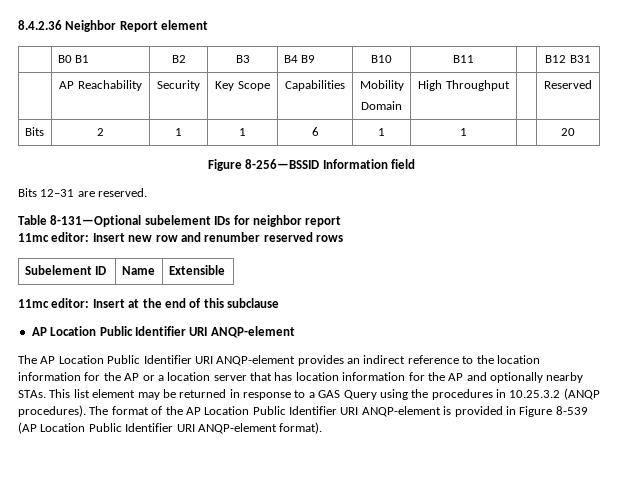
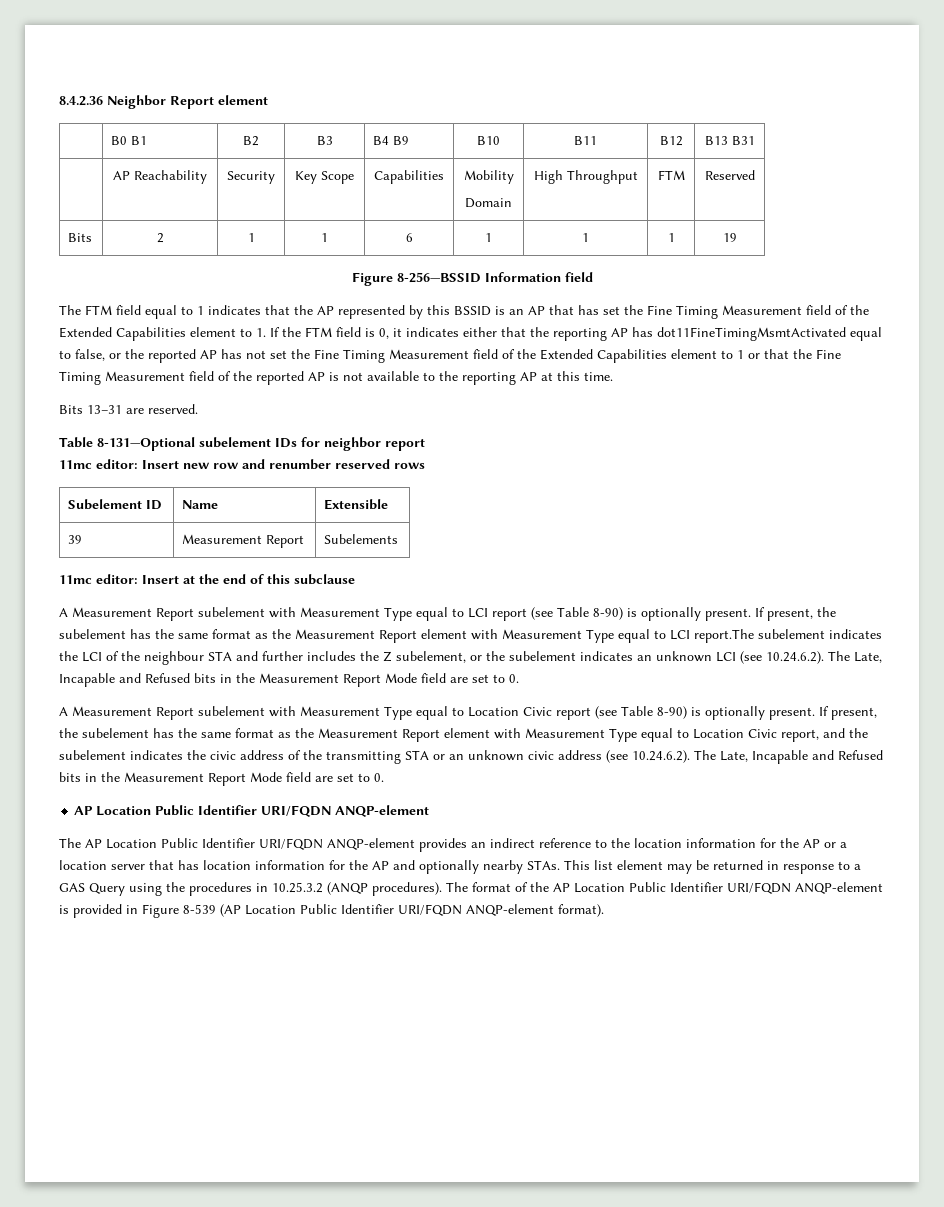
[545,55,567,63] | B12 -> [659,136,683,146] [704,136,728,145] B12 | B13
(510, 85) none -> [657,170,685,180] FTM
[561,128,575,136] | 20 -> [667,233,675,242] [722,233,737,242] 1 | 19
[18,188,75,197] // Bits 12–31 -> [59,305,869,319] [59,327,882,341] [59,349,841,363] [59,371,613,385] [59,405,122,414] // The FTM field equal to 1 indicates that the AP represented by this BSSID is an AP that has set the Fine Timing Measurement field of the Extended Capabilities element to 1. If the FTM field is 0, it indicates either that the reporting AP has dot11FineTimingMsmtActivated equal to false, or the reported AP has not set the Fine Timing Measurement field of the Extended Capabilities element to 1 or that the Fine Timing Measurement field of the reported AP is not available to the reporting AP at this time. // Bits 13–31
(225, 270) none -> [68,535,83,544] [182,534,305,548] [324,534,399,544] // 39 | Measurement Report | Subelements
[31,326,208,336] // AP Location Public Identifier URI -> [59,607,836,621] [59,629,882,643] [59,651,882,665] [59,673,519,687] [59,706,877,720] [59,728,868,742] [59,750,883,764] [59,772,384,786] [74,805,332,817] // A Measurement Report subelement with Measurement Type equal to LCI report (see Table 8-90) is optionally present. If present, the subelement has the same format as the Measurement Report element with Measurement Type equal to LCI report.The subelement indicates the LCI of the neighbour STA and further includes the Z subelement, or the subelement indicates an unknown LCI (see 10.24.6.2). The Late, Incapable and Refused bits in the Measurement Report Mode field are set to 0. // A Measurement Report subelement with Measurement Type equal to Location Civic report (see Table 8-90) is optionally present. If present, the subelement has the same format as the Measurement Report element with Measurement Type equal to Location Civic report, and the subelement indicates the civic address of the transmitting STA or an unknown civic address (see 10.24.6.2). The Late, Incapable and Refused bits in the Measurement Report Mode field are set to 0. // AP Location Public Identifier URI/FQDN
[194,356,213,364] URI -> [259,838,323,850] URI/FQDN
[340,407,359,415] URI -> [727,882,791,894] URI/FQDN
[176,424,195,432] URI -> [398,904,462,916] URI/FQDN

